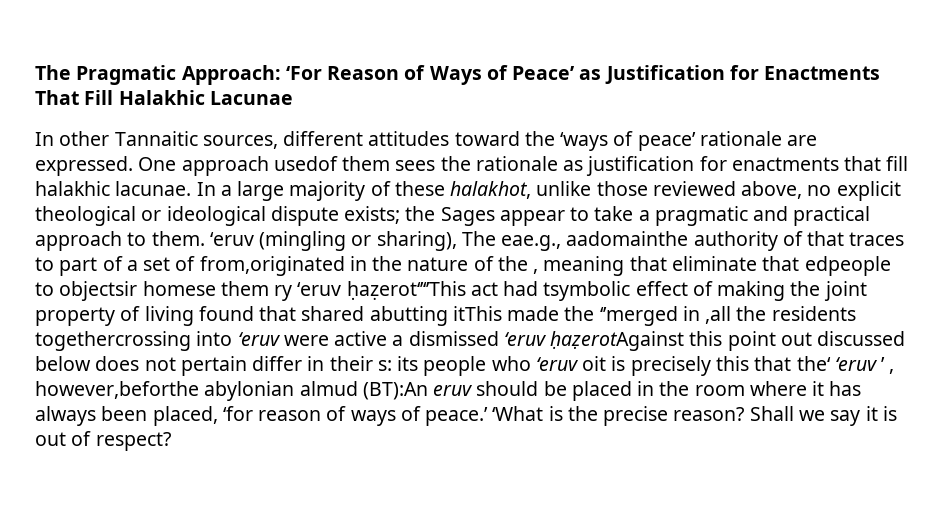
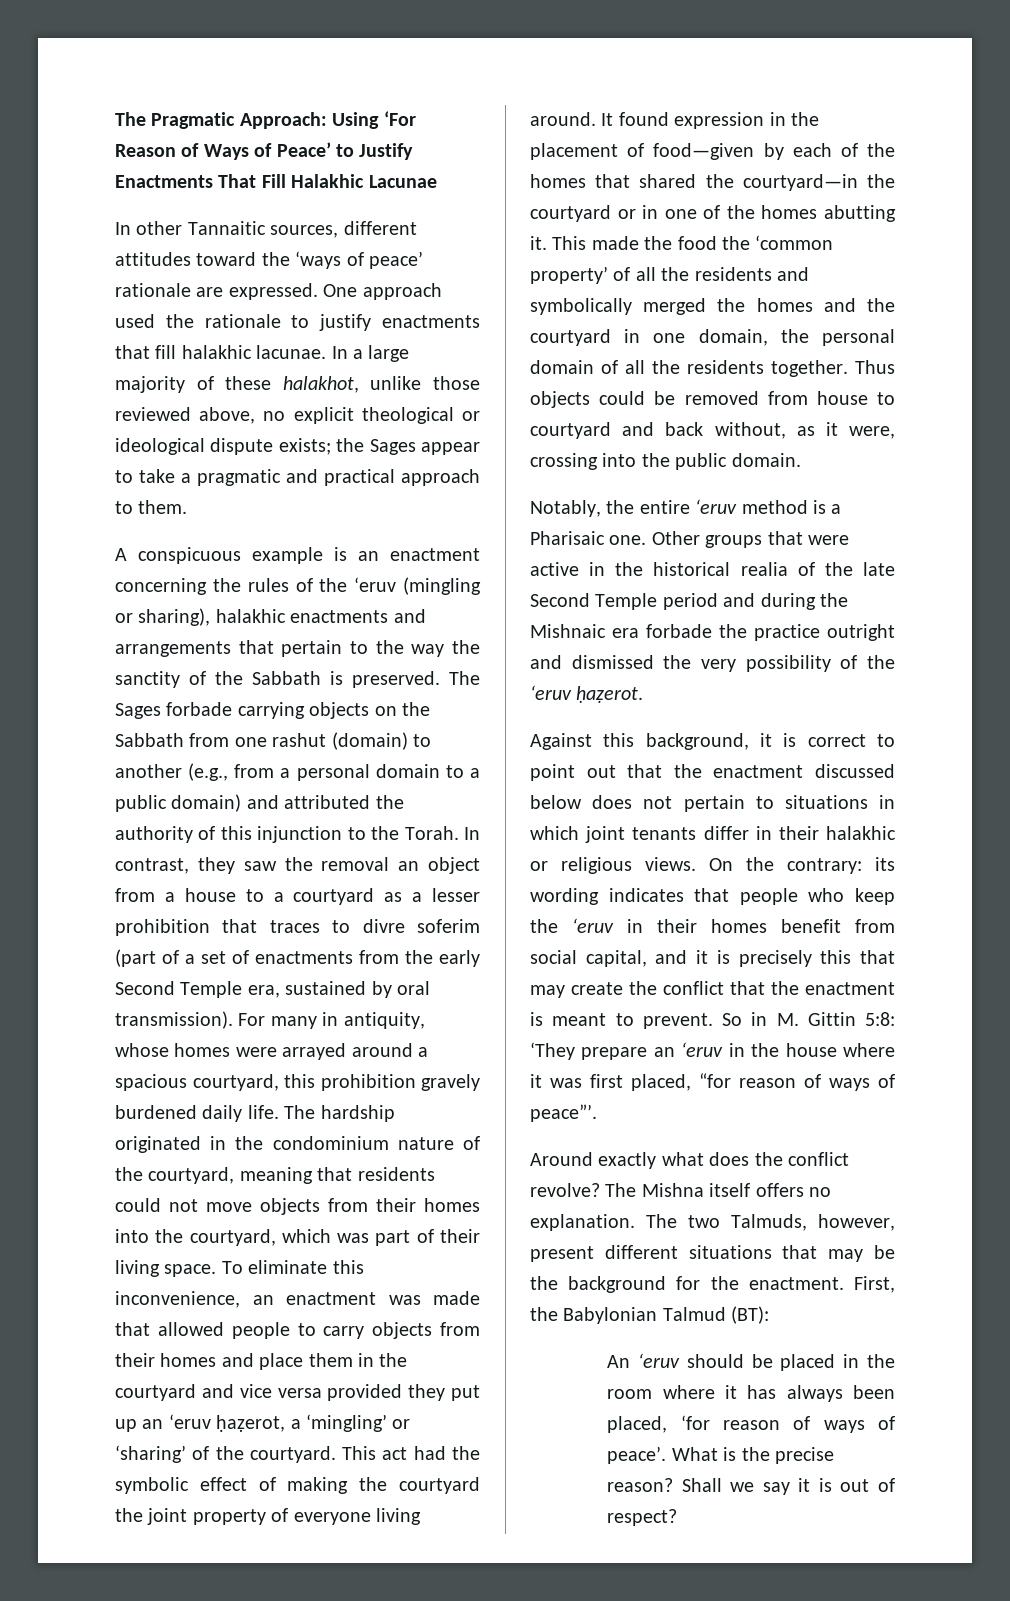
(281, 75) none -> [332,112,380,129] Using
[579,65,759,84] as Justification for -> [336,143,414,160] to Justify
[273,156,727,176] usedof them sees the rationale as justification for -> [115,314,372,331] used the rationale to justify
[209,231,905,251] [35,256,403,276] ‘eruv (mingling or sharing), The eae.g., aadomainthe authority of that traces to part of a set of from,originated in the -> [115,547,480,564] [115,577,482,595] [115,608,426,626] [115,640,481,657] [115,671,480,688] [115,702,430,719] [115,732,431,750] [115,763,481,781] [115,794,404,812] [115,826,480,843] [115,857,480,874] [115,888,480,905] [115,919,480,936] [115,949,480,967] [115,981,430,998] [115,1011,425,1029] [115,1043,428,1060] [115,1074,480,1091] [115,1105,395,1122] [115,1136,389,1153] // A conspicuous example is an enactment concerning the rules of the ‘eruv (mingling or sharing), halakhic enactments and arrangements that pertain to the way the sanctity of the Sabbath is preserved. The Sages forbade carrying objects on the Sabbath from one rashut (domain) to another (e.g., from a personal domain to a public domain) and attributed the authority of this injunction to the Torah. In contrast, they saw the removal an object from a house to a courtyard as a lesser prohibition that traces to divre soferim (part of a set of enactments from the early Second Temple era, sustained by oral transmission). For many in antiquity, whose homes were arrayed around a spacious courtyard, this prohibition gravely burdened daily life. The hardship originated in the condominium
[533,269,539,274] , -> [148,1167,235,1184] courtyard,
[671,256,891,276] [35,281,631,301] eliminate that edpeople to objectsir homese them ry ‘eruv ḥaẓerot‘’‘’This act had tsymbolic -> [357,1167,435,1181] [115,1198,480,1215] [115,1229,480,1246] [115,1260,364,1277] [115,1291,480,1308] [115,1322,480,1339] [115,1353,408,1370] [115,1384,480,1401] [115,1414,411,1432] [115,1445,480,1463] [115,1477,189,1494] residents could not move objects from their homes into the courtyard, which was part of their living space. To eliminate this inconvenience, an enactment was made that allowed people to carry objects from their homes and place them in the courtyard and vice versa provided they put up an ‘eruv ḥaẓerot, a ‘mingling’ or ‘sharing’ of the courtyard. This act had the symbolic
(821, 288) none -> [399,1477,481,1494] [115,1508,143,1522] courtyard the
[144,306,856,326] [35,331,812,351] living found that shared abutting itThis made the ‘’merged in ,all the residents togethercrossing into ‘eruv were active a dismissed ‘eruv ḥaẓerotAgainst this point out -> [293,1508,421,1525] [530,112,819,129] [530,143,895,160] [530,174,895,191] [530,205,896,222] [530,235,834,250] [530,266,809,284] [530,298,895,315] [530,329,895,346] [530,360,895,377] [530,391,895,408] [530,422,895,439] [530,453,801,470] [530,499,842,517] [530,531,849,548] [530,562,895,576] [530,593,848,610] [530,624,895,641] [530,655,895,672] [530,685,644,703] [530,733,895,750] [530,764,804,781] everyone living around. It found expression in the placement of food—given by each of the homes that shared the courtyard—in the courtyard or in one of the homes abutting it. This made the food the ‘common property’ of all the residents and symbolically merged the homes and the courtyard in one domain, the personal domain of all the residents together. Thus objects could be removed from house to courtyard and back without, as it were, crossing into the public domain. // Notably, the entire ‘eruv method is a Pharisaic one. Other groups that were active in the historical realia of the late Second Temple period and during the Mishnaic era forbade the practice outright and dismissed the very possibility of the ‘eruv ḥaẓerot. // Against this background, it is correct to point out that the enactment
[252,356,895,376] [35,381,474,401] differ in their s: its people who ‘eruv oit is precisely this that the‘ ‘eruv ’ , however,beforthe abylonian almud (BT):An eruv -> [755,795,895,809] [530,826,896,843] [530,857,895,874] [530,888,895,905] [530,918,895,933] [530,950,895,967] [530,981,895,998] [530,1012,895,1029] [530,1042,895,1060] [530,1073,895,1091] [530,1104,597,1122] [530,1152,849,1169] [530,1183,831,1197] [530,1214,895,1231] [530,1245,895,1262] [530,1276,895,1293] [530,1306,770,1324] [607,1353,681,1368] to situations in which joint tenants differ in their halakhic or religious views. On the contrary: its wording indicates that people who keep the ‘eruv in their homes benefit from social capital, and it is precisely this that may create the conflict that the enactment is meant to prevent. So in M. Gittin 5:8: ‘They prepare an ‘eruv in the house where it was first placed, “for reason of ways of peace”’. // Around exactly what does the conflict revolve? The Mishna itself offers no explanation. The two Talmuds, however, present different situations that may be the background for the enactment. First, the Babylonian Talmud (BT): // An ‘eruv
[425,406,544,426] peace.’ ‘What -> [607,1446,718,1464] peace’. What

